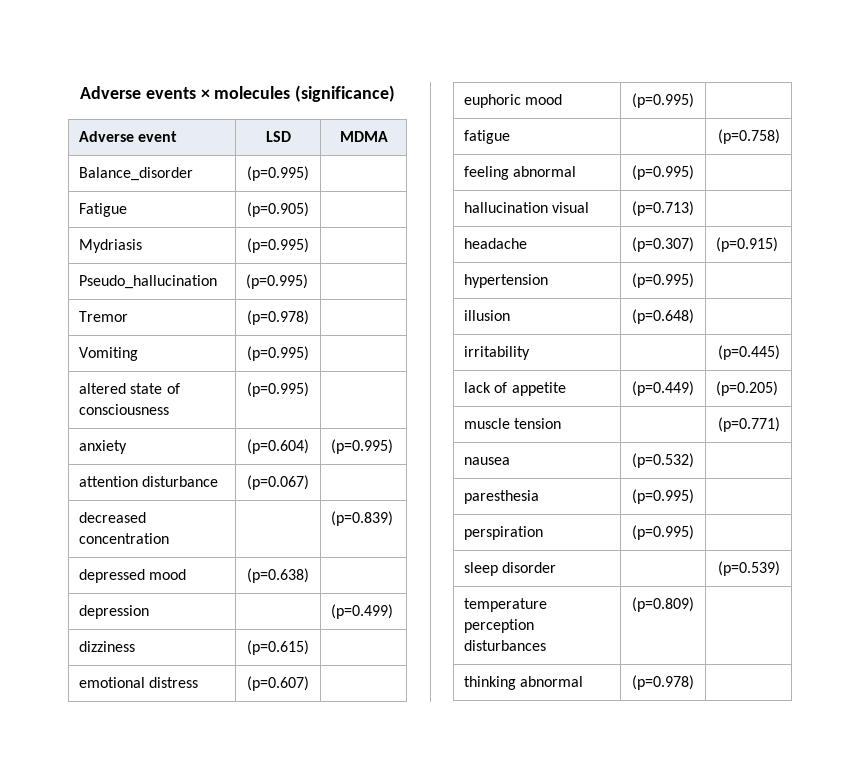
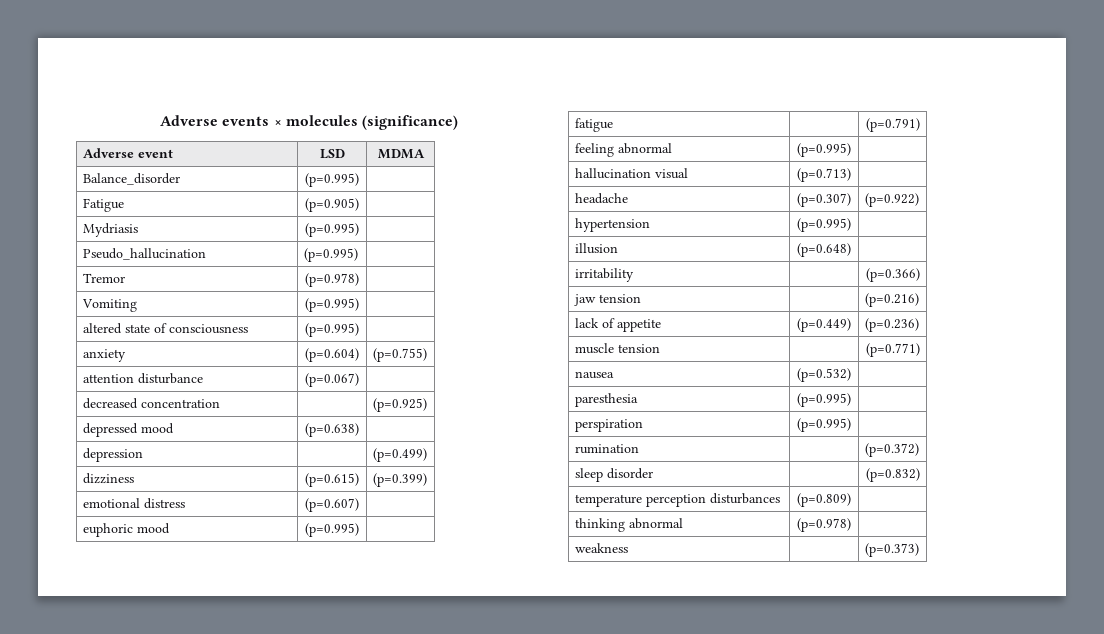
[331,439,394,454] (p=0.995) -> [372,348,427,362] (p=0.755)
[331,511,394,526] (p=0.839) -> [372,398,427,412] (p=0.925)
(309, 647) none -> [372,473,427,487] (p=0.399)
[717,129,780,144] (p=0.758) -> [865,118,920,132] (p=0.791)
[716,237,779,252] (p=0.915) -> [864,193,919,207] (p=0.922)
[717,345,780,360] (p=0.445) -> [865,268,920,282] [573,294,641,306] [864,293,919,307] (p=0.366) // jaw tension | | (p=0.216)
[716,381,779,396] (p=0.205) -> [864,318,919,332] (p=0.236)
(694, 532) none -> [574,444,639,454] [864,443,919,457] // rumination | | (p=0.372)
[717,561,780,576] (p=0.539) -> [865,468,920,482] (p=0.832)
(694, 682) none -> [574,543,628,553] [864,543,919,557] // weakness | | (p=0.373)

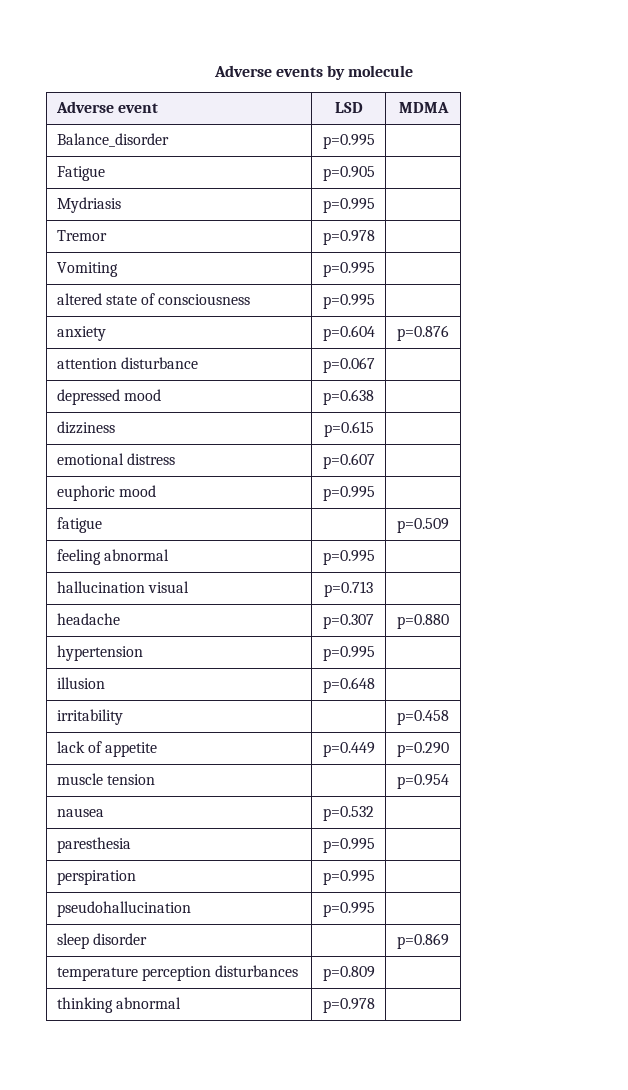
[273,115,458,130] × molecules (significance) -> [327,65,414,80] by molecule
[305,173,359,187] (p=0.995) -> [322,134,375,149] p=0.995
[305,198,359,212] (p=0.905) -> [322,166,375,181] p=0.905
[305,223,359,237] [82,248,206,260] [303,248,358,262] (p=0.995) | // Pseudo_hallucination | (p=0.995) -> [322,198,375,213] p=0.995
[305,273,359,287] (p=0.978) -> [322,230,375,245] p=0.978
[305,298,359,312] (p=0.995) -> [322,262,375,277] p=0.995
[305,323,359,337] (p=0.995) -> [322,294,375,309] p=0.995
[305,348,359,362] [372,348,427,362] (p=0.604) | (p=0.755) -> [322,325,375,341] [397,325,449,341] p=0.604 | p=0.876
[305,373,359,387] [82,398,220,409] [372,398,427,412] (p=0.067) | // decreased concentration | | (p=0.925) -> [322,357,375,373] p=0.067 |
[305,423,359,437] [82,448,143,462] [372,448,427,462] (p=0.638) | // depression | | (p=0.499) -> [323,389,374,405] p=0.638 |
[305,473,359,487] [372,473,427,487] (p=0.615) | (p=0.399) -> [323,421,374,437] p=0.615 |
[305,498,359,512] (p=0.607) -> [322,453,375,469] p=0.607
[305,523,359,537] (p=0.995) -> [322,486,375,501] p=0.995
[865,118,920,132] (p=0.791) -> [397,518,449,533] p=0.509
[797,143,851,157] (p=0.995) -> [322,550,375,565] p=0.995
[797,168,851,182] (p=0.713) -> [324,581,373,597] p=0.713
[797,193,851,207] [864,193,919,207] (p=0.307) | (p=0.922) -> [323,614,374,629] [397,614,449,629] p=0.307 | p=0.880
[797,218,851,232] (p=0.995) -> [322,646,375,661] p=0.995
[797,243,851,257] (p=0.648) -> [322,677,375,693] p=0.648
[865,268,920,282] [573,294,641,306] [864,293,919,307] (p=0.366) // jaw tension | | (p=0.216) -> [397,710,449,725] p=0.458
[797,318,851,332] [864,318,919,332] (p=0.449) | (p=0.236) -> [322,742,375,757] [397,742,449,757] p=0.449 | p=0.290
[865,343,920,357] (p=0.771) -> [397,774,449,789] p=0.954
[797,368,851,382] (p=0.532) -> [323,806,374,821] p=0.532
[797,393,851,407] (p=0.995) -> [322,838,375,853] p=0.995
[797,418,851,432] [574,444,639,454] [864,443,919,457] (p=0.995) | // rumination | | (p=0.372) -> [322,870,375,885] [56,901,191,917] [322,902,375,917] p=0.995 | // pseudohallucination | p=0.995 |
[865,468,920,482] (p=0.832) -> [397,933,449,949] p=0.869
[797,493,851,507] (p=0.809) -> [322,966,375,981] p=0.809
[797,518,851,532] [574,543,628,553] [864,543,919,557] (p=0.978) | // weakness | | (p=0.373) -> [322,998,375,1013] p=0.978 |

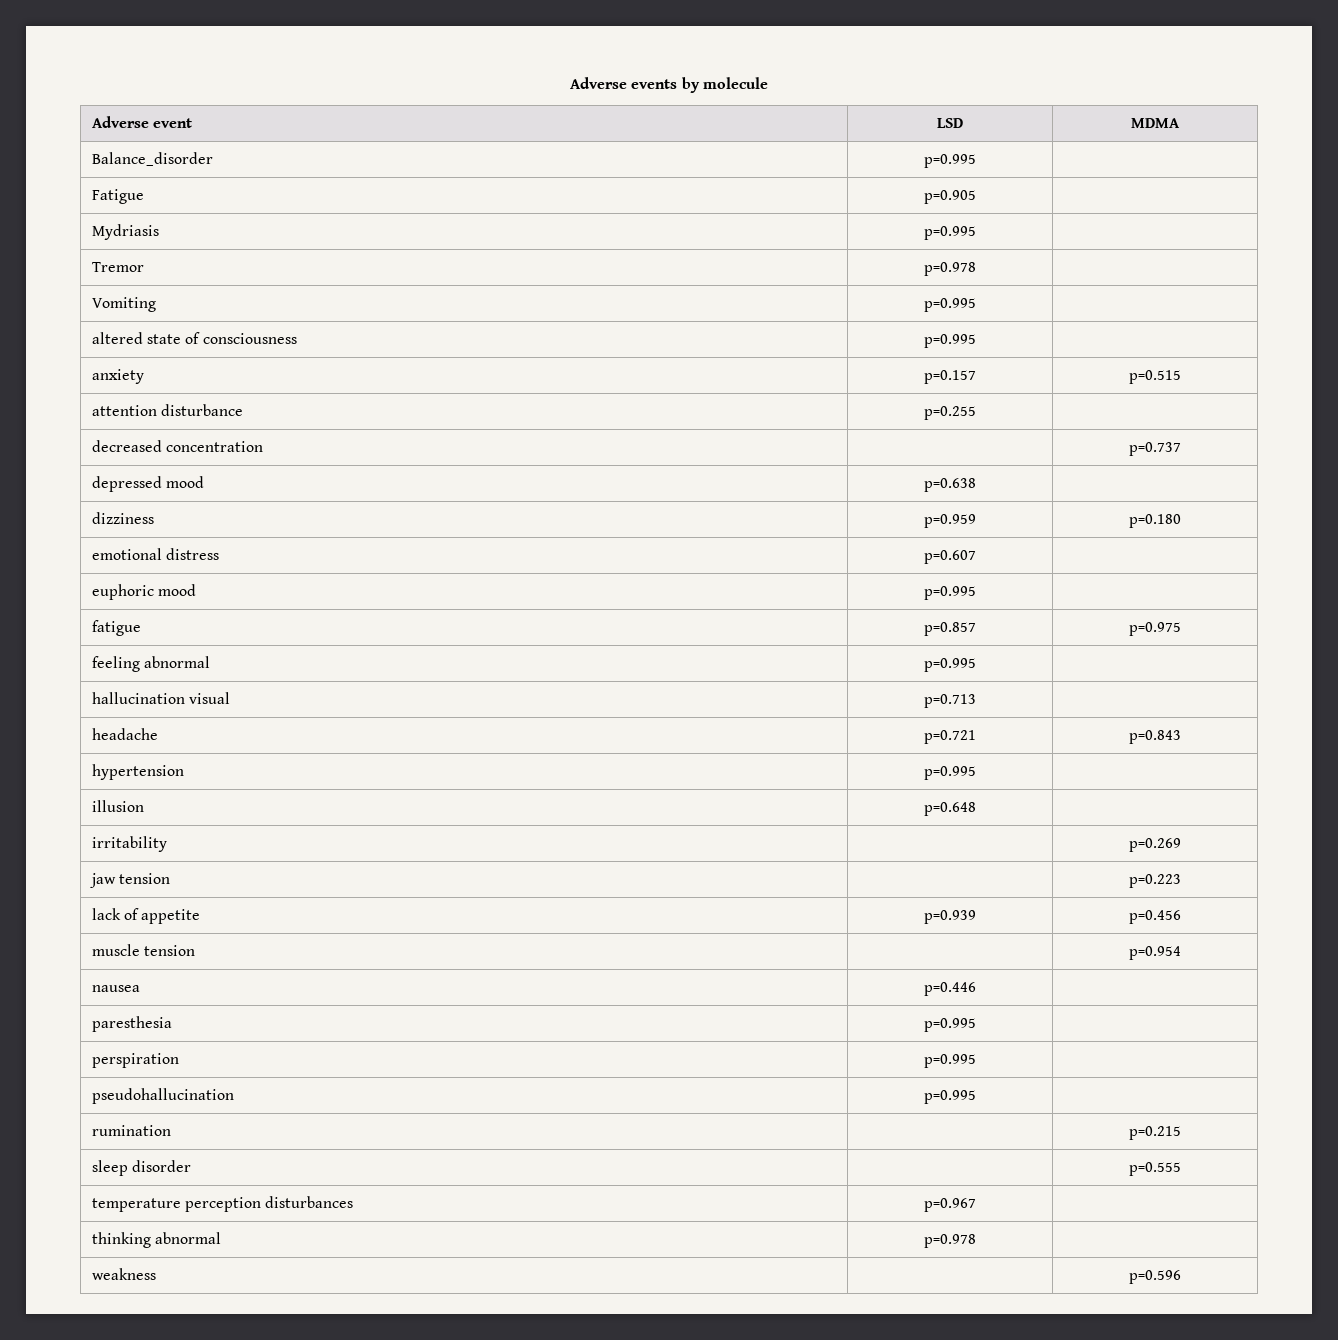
[322,325,375,341] [397,325,449,341] p=0.604 | p=0.876 -> [924,370,976,384] [1129,370,1181,384] p=0.157 | p=0.515
[322,357,375,373] p=0.067 | -> [924,406,976,420] [91,440,264,452] [1129,442,1181,456] p=0.255 | // decreased concentration | | p=0.737
[323,421,374,437] p=0.615 | -> [924,514,976,528] [1129,514,1181,528] p=0.959 | p=0.180
[397,518,449,533] | p=0.509 -> [924,622,976,636] [1129,622,1181,636] p=0.857 | p=0.975
[323,614,374,629] [397,614,449,629] p=0.307 | p=0.880 -> [924,730,976,744] [1129,730,1181,744] p=0.721 | p=0.843
[397,710,449,725] p=0.458 -> [1129,838,1181,852] [89,873,171,888] [1129,874,1181,888] p=0.269 // jaw tension | | p=0.223
[322,742,375,757] [397,742,449,757] p=0.449 | p=0.290 -> [924,910,976,924] [1129,910,1181,924] p=0.939 | p=0.456
[323,806,374,821] p=0.532 -> [924,982,976,996] p=0.446
(375, 909) none -> [91,1125,171,1136] [1129,1126,1181,1140] // rumination | | p=0.215
[397,933,449,949] p=0.869 -> [1129,1162,1181,1176] p=0.555
[322,966,375,981] p=0.809 -> [924,1198,976,1212] p=0.967
(375, 1005) none -> [91,1268,156,1280] [1129,1270,1181,1284] // weakness | | p=0.596

